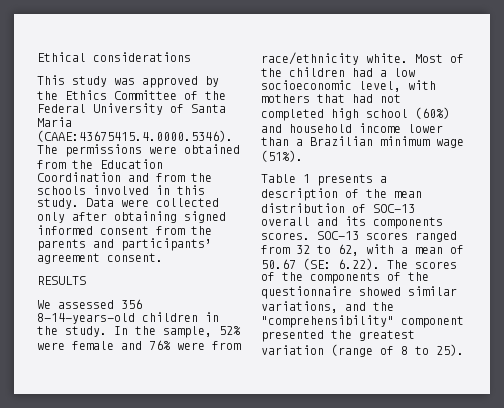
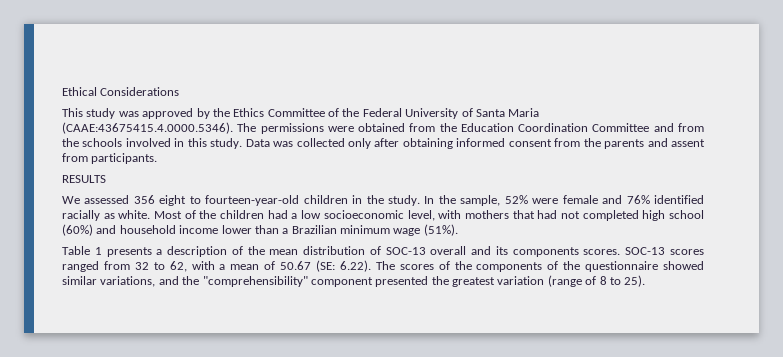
[93,52,191,62] considerations -> [100,87,180,96] Considerations
(121, 177) none -> [592,123,650,132] Committee
[121,199,149,207] were -> [273,141,294,147] was
[184,211,226,223] signed -> (453, 143) none
[121,238,212,251] [37,253,163,264] participants’ agreement consent. -> [671,139,706,147] [62,153,158,164] assent from participants.
[37,313,135,324] 8-14-years-old -> [159,195,300,206] eight to fourteen-year-old
[177,341,241,350] [261,52,359,65] were from race/ethnicity -> [654,195,705,204] [62,210,115,221] identified racially as

